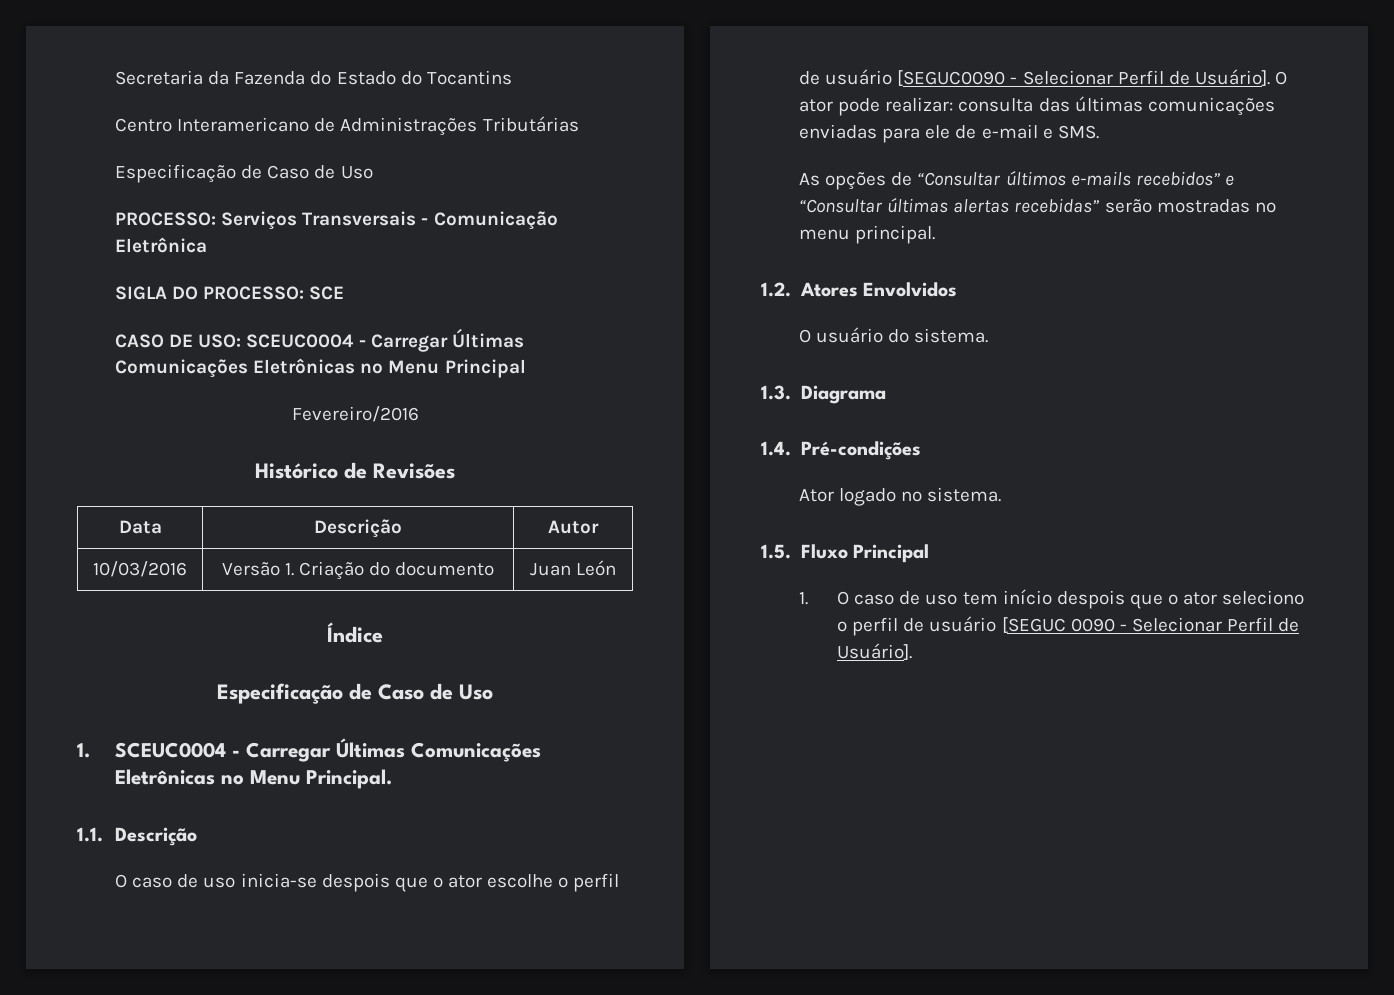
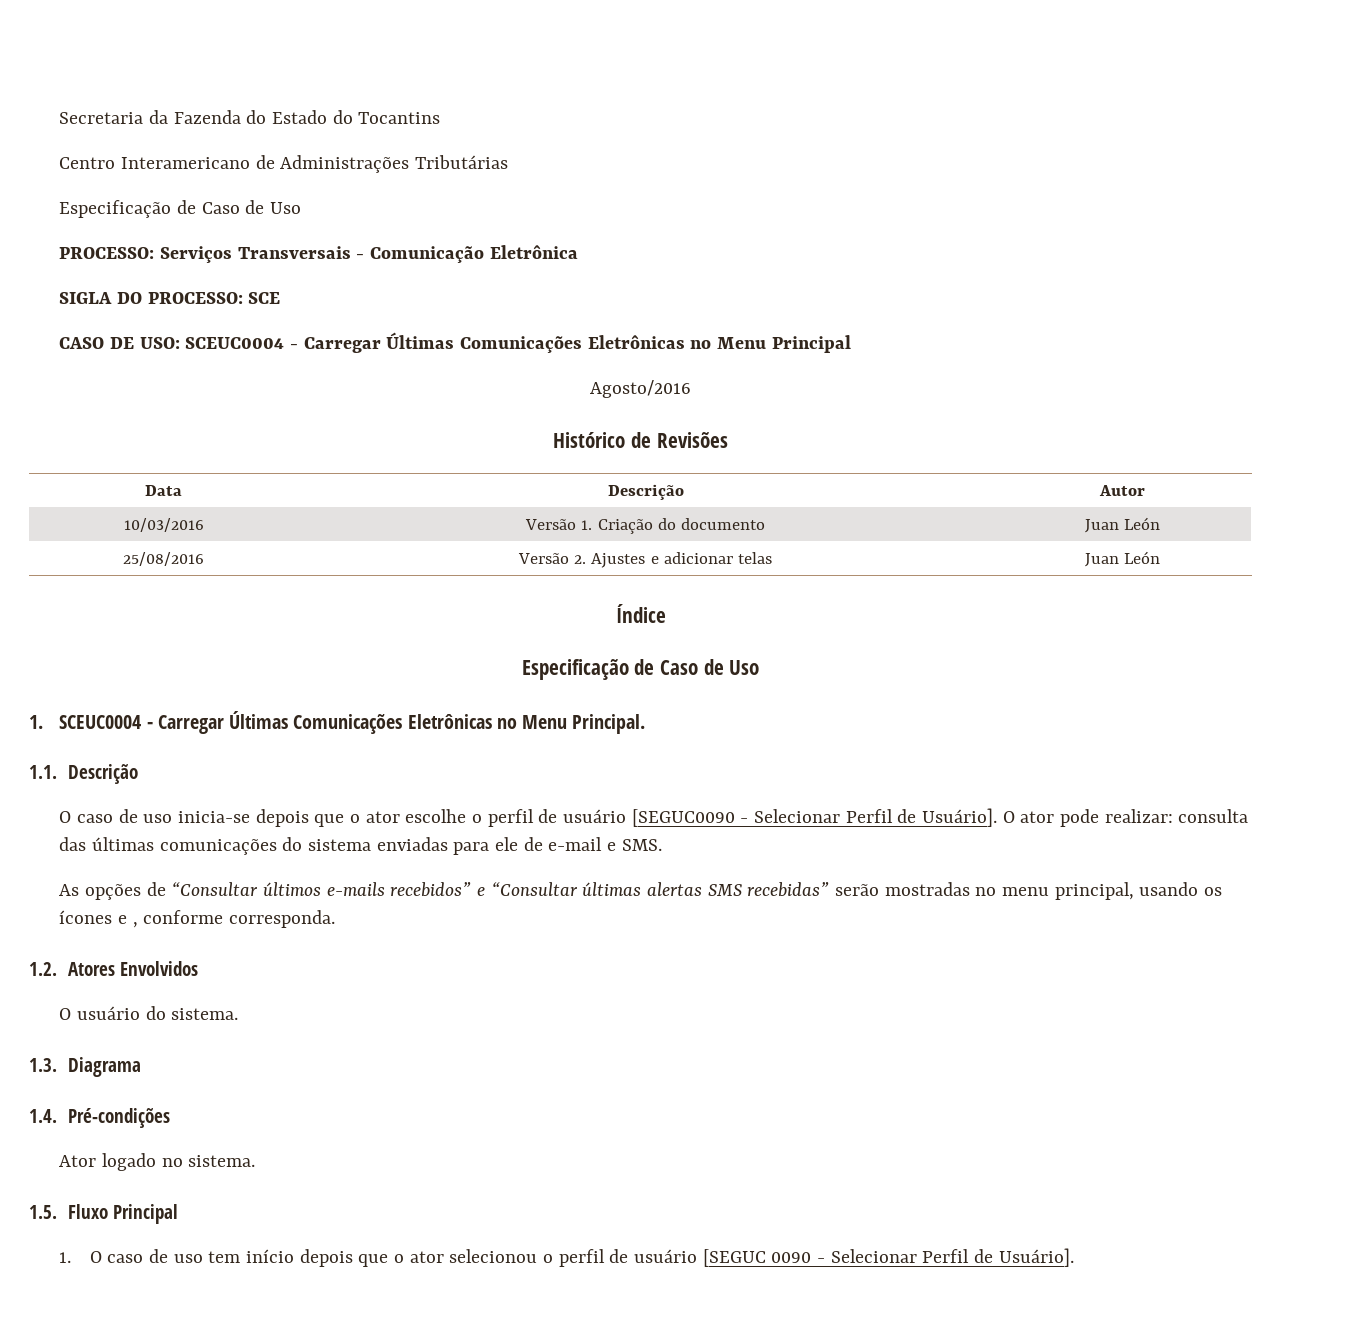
[291,406,419,422] Fevereiro/2016 -> [590,380,691,398] Agosto/2016
(617, 568) none -> [123,552,204,566] [518,552,772,568] [1084,551,1161,567] // 25/08/2016 | Versão 2. Ajustes e adicionar telas | Juan León
[321,873,390,892] despois -> [255,809,309,827] depois
(1275, 106) none -> [282,837,371,851] do sistema
(1010, 206) none -> [707,884,742,896] SMS
[855,225,936,244] principal. -> [1054,882,1223,900] [59,910,335,928] principal, usando os ícones e , conforme corresponda.
[1056,590,1305,609] despois que o ator seleciono -> [299,1249,538,1267] depois que o ator selecionou

